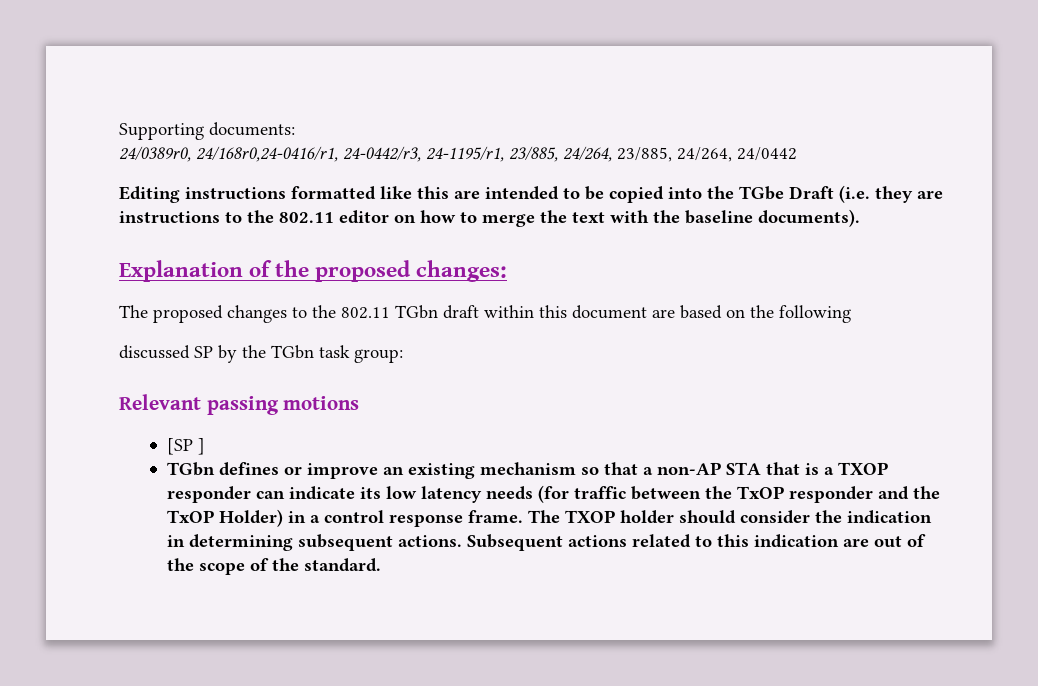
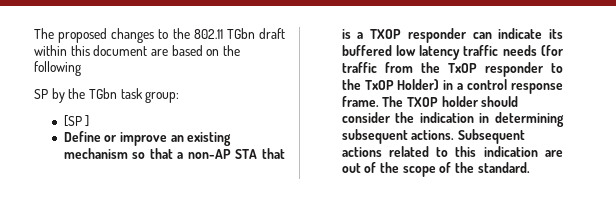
[119,122,295,140] [119,146,797,162] [119,185,943,203] [119,209,860,227] [119,260,508,282] Supporting documents: // 24/0389r0, 24/168r0,24-0416/r1, 24-0442/r3, 24-1195/r1, 23/885, 24/264, 23/885, 24/264, 24/0442 // Editing instructions formatted like this are intended to be copied into the TGbe Draft (i.e. they are instructions to the 802.11 editor on how to merge the text with the baseline documents). // Explanation of the proposed changes: // -> (34, 33) none
[119,345,190,359] discussed -> (81, 68) none
[119,394,360,415] // Relevant passing motions -> (180, 97) none
[166,462,279,476] TGbn defines -> [63,131,101,142] Define
(381, 493) none -> [341,45,392,56] buffered
(482, 494) none -> [463,45,499,56] traffic
[630,486,701,500] between -> [384,62,413,73] from
[877,486,909,500] and -> [551,63,563,73] to

